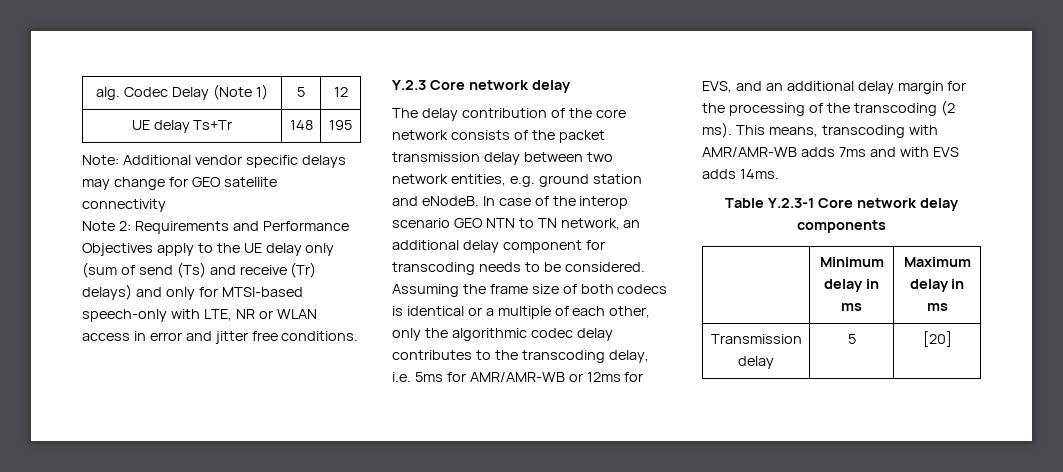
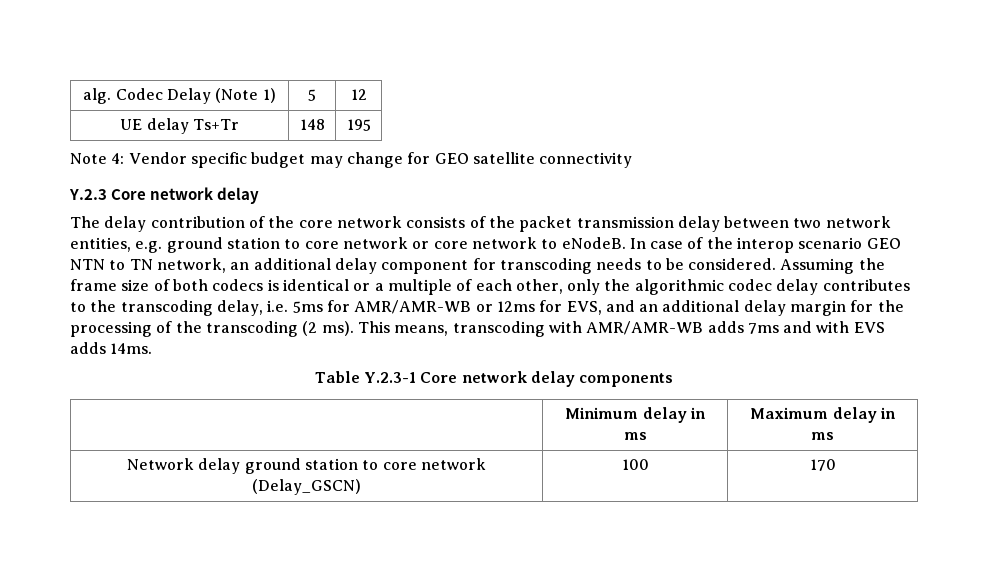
[82,155,346,168] Note: Additional vendor specific delays -> [70,152,306,168] Note 4: Vendor specific budget
[82,221,349,234] [82,243,335,256] [82,262,317,278] [82,284,303,300] [82,309,317,322] [82,331,359,344] // Note 2: Requirements and Performance Objectives apply to the UE delay only (sum of send (Ts) and receive (Tr) delays) and only for MTSI-based speech-only with LTE, NR or WLAN access in error and jitter free conditions. -> (633, 160) none
[392,196,418,206] and -> [284,237,558,249] to core network or core network to
[710,334,802,344] [738,356,774,369] [847,334,856,344] [922,331,952,347] Transmission delay | 5 | [20] -> [127,458,486,474] [252,479,361,495] [621,459,649,470] [809,459,836,471] Network delay ground station to core network (Delay_GSCN) | 100 | 170

